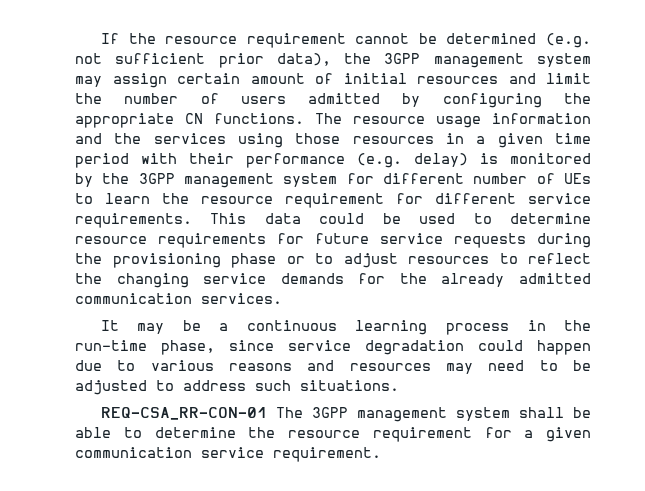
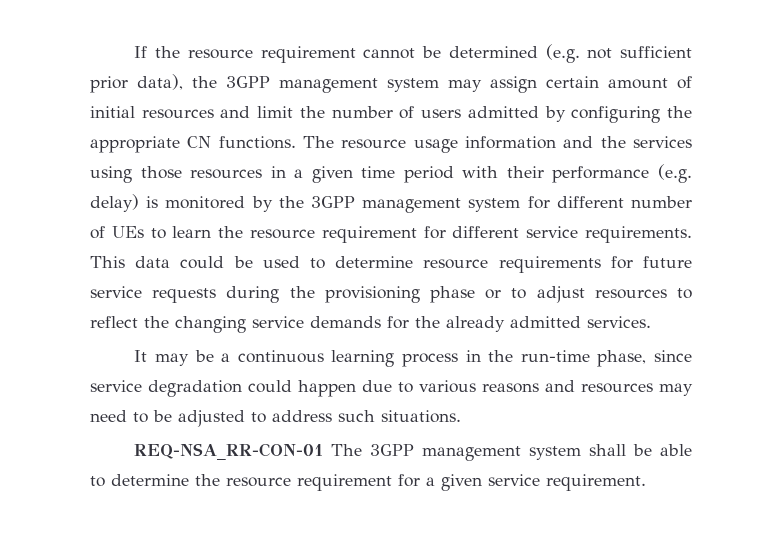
[75,293,192,304] communication -> (581, 322) none
[100,407,267,420] REQ-CSA_RR-CON-01 -> [134,443,324,460] REQ-NSA_RR-CON-01
[75,447,192,458] communication -> (482, 482) none

